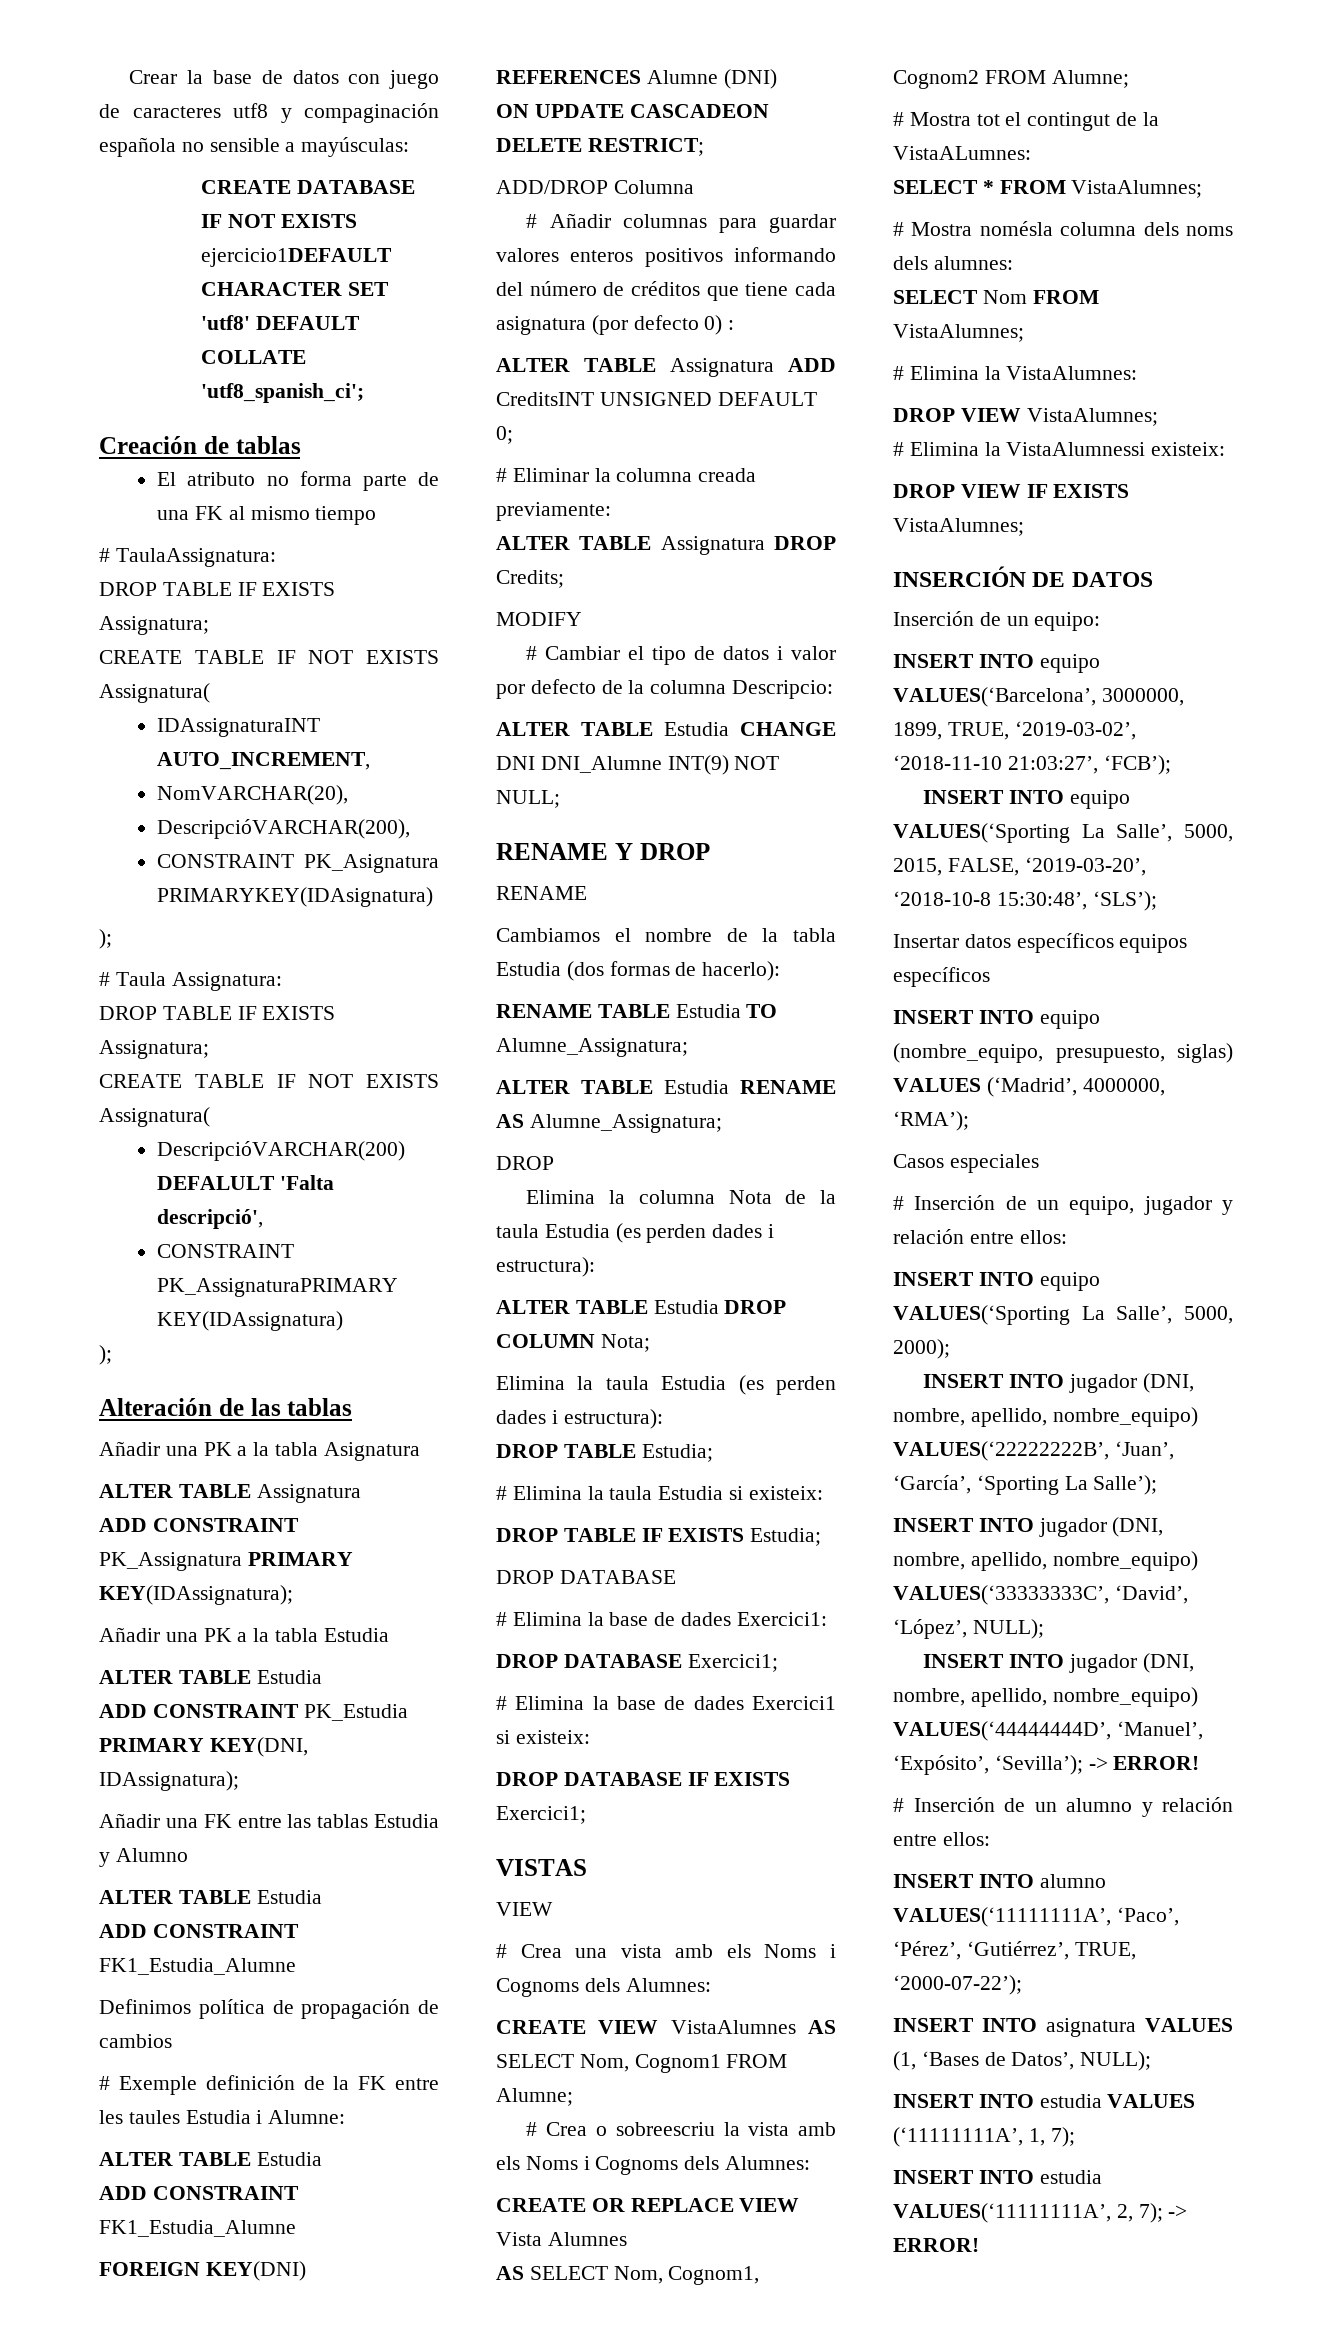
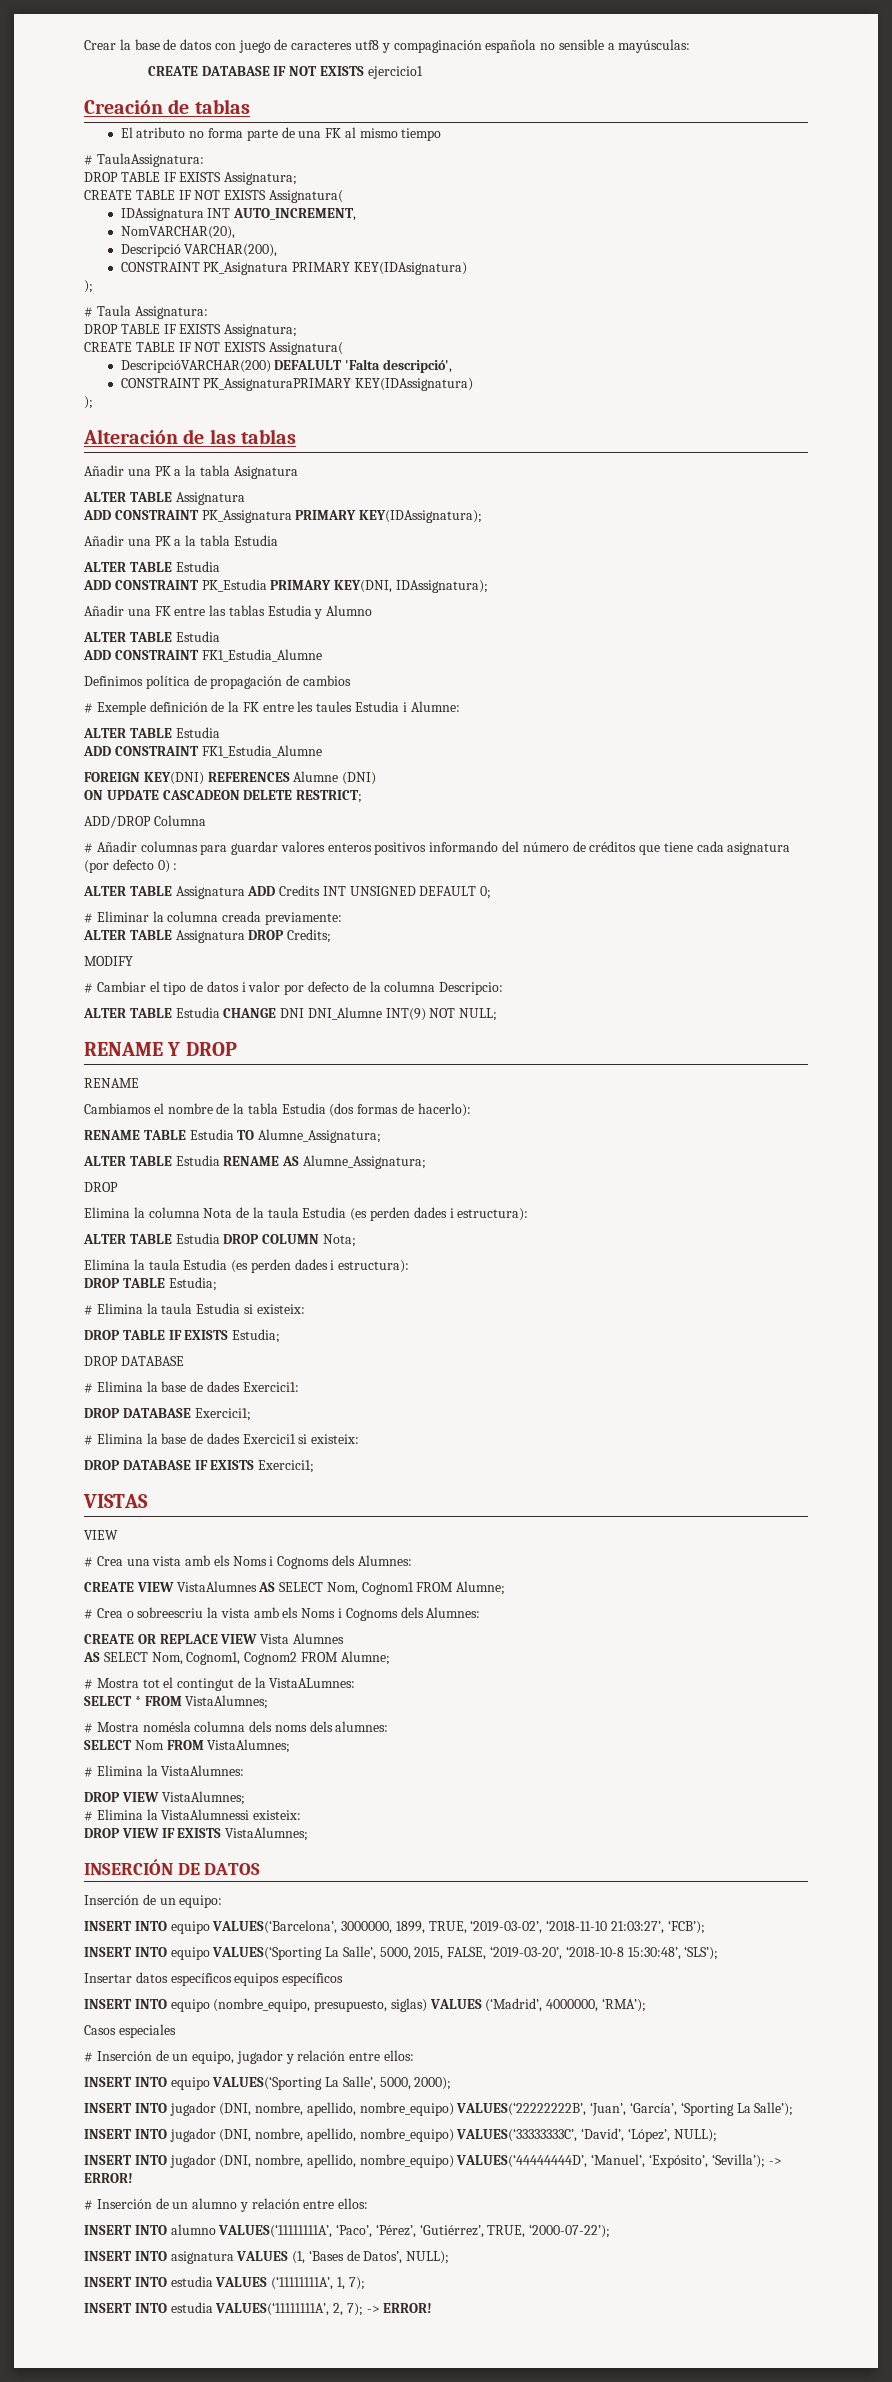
[201,248,392,267] [201,282,389,296] [201,315,360,330] [201,350,306,364] [201,383,364,403] ejercicio1DEFAULT CHARACTER SET 'utf8' DEFAULT COLLATE 'utf8_spanish_ci'; -> [367,66,423,79] ejercicio1
[157,718,321,737] IDAssignaturaINT -> [120,208,231,221] IDAssignatura INT
[157,819,411,839] DescripcióVARCHAR(200), -> [120,244,278,257] Descripció VARCHAR(200),
[157,887,434,907] PRIMARYKEY(IDAsignatura) -> [292,262,467,275] PRIMARY KEY(IDAsignatura)
[496,392,594,406] CreditsINT -> [279,885,346,896] Credits INT

